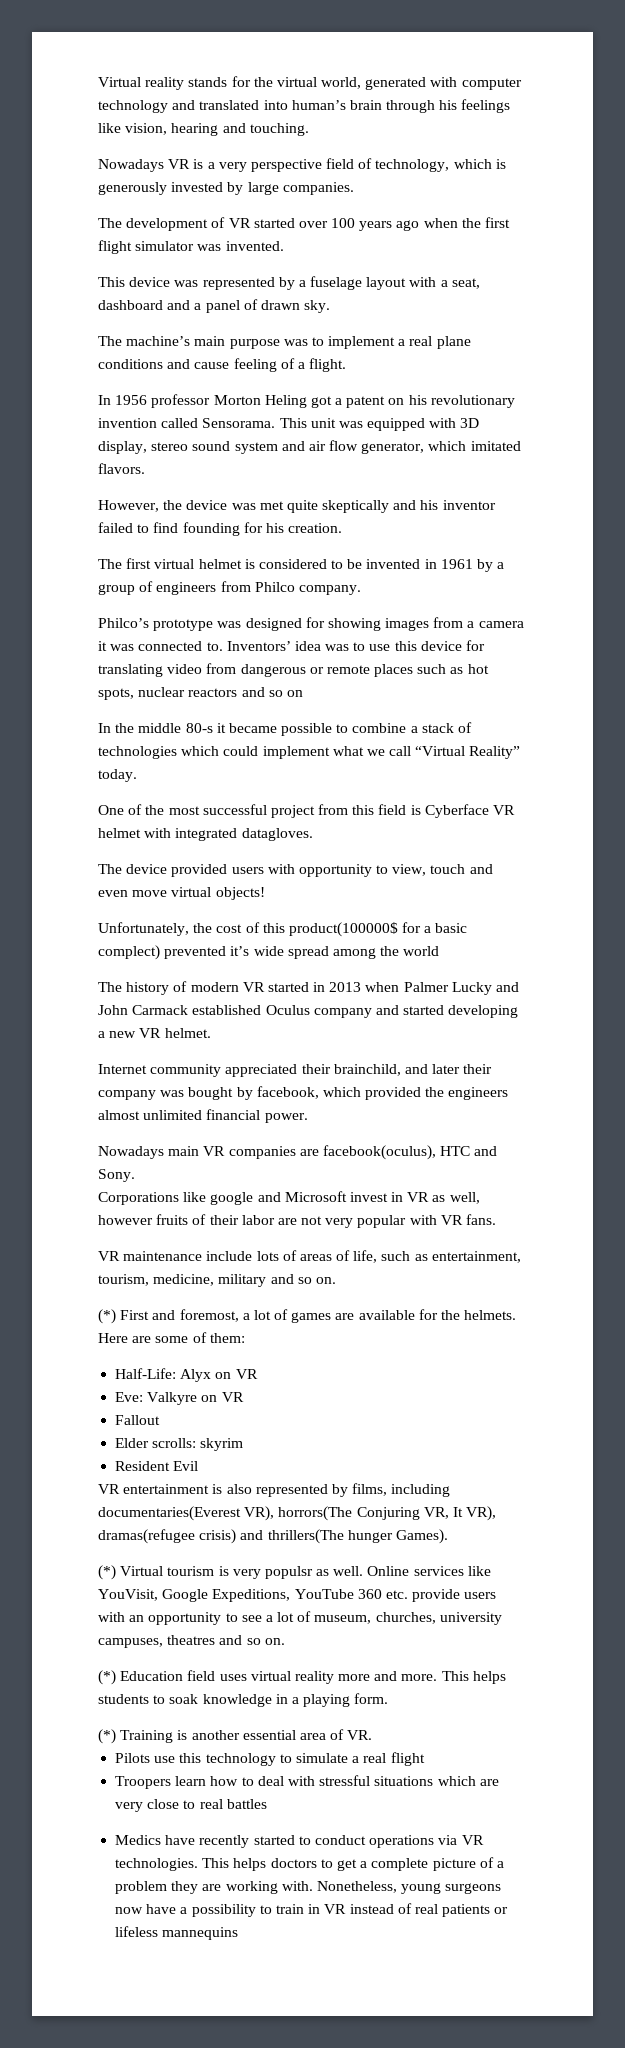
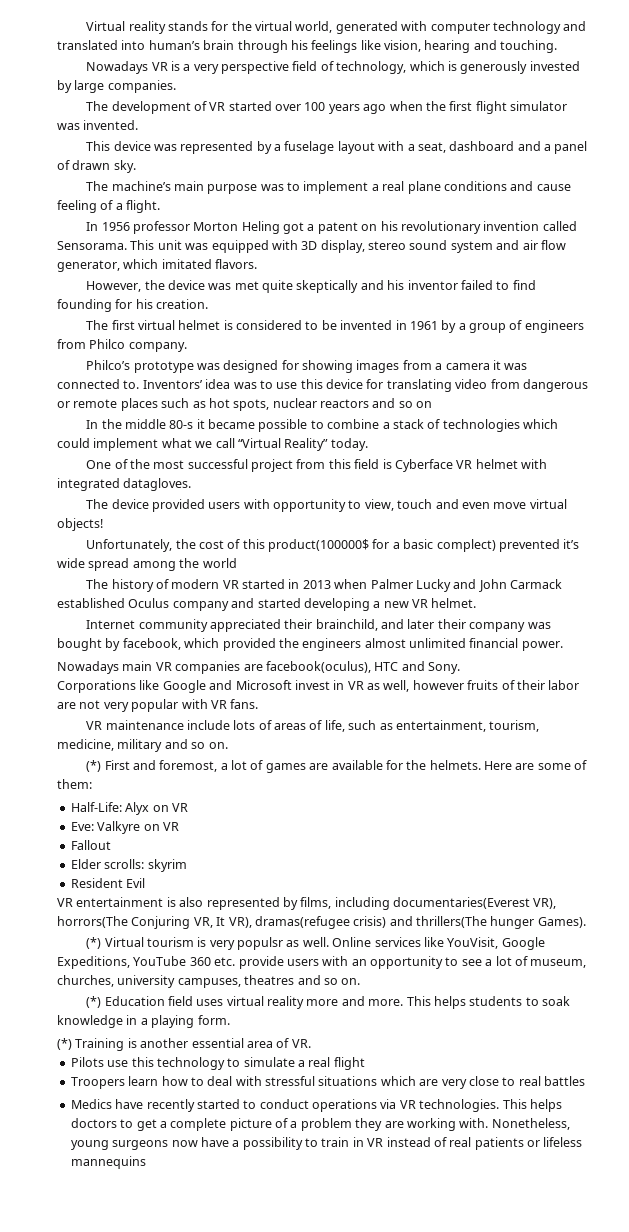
[210,1192,254,1205] google -> [162,680,206,693] Google

